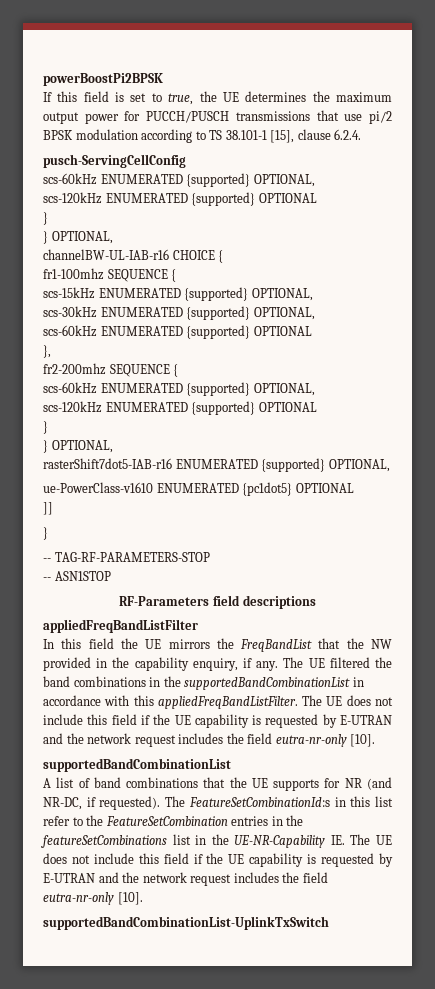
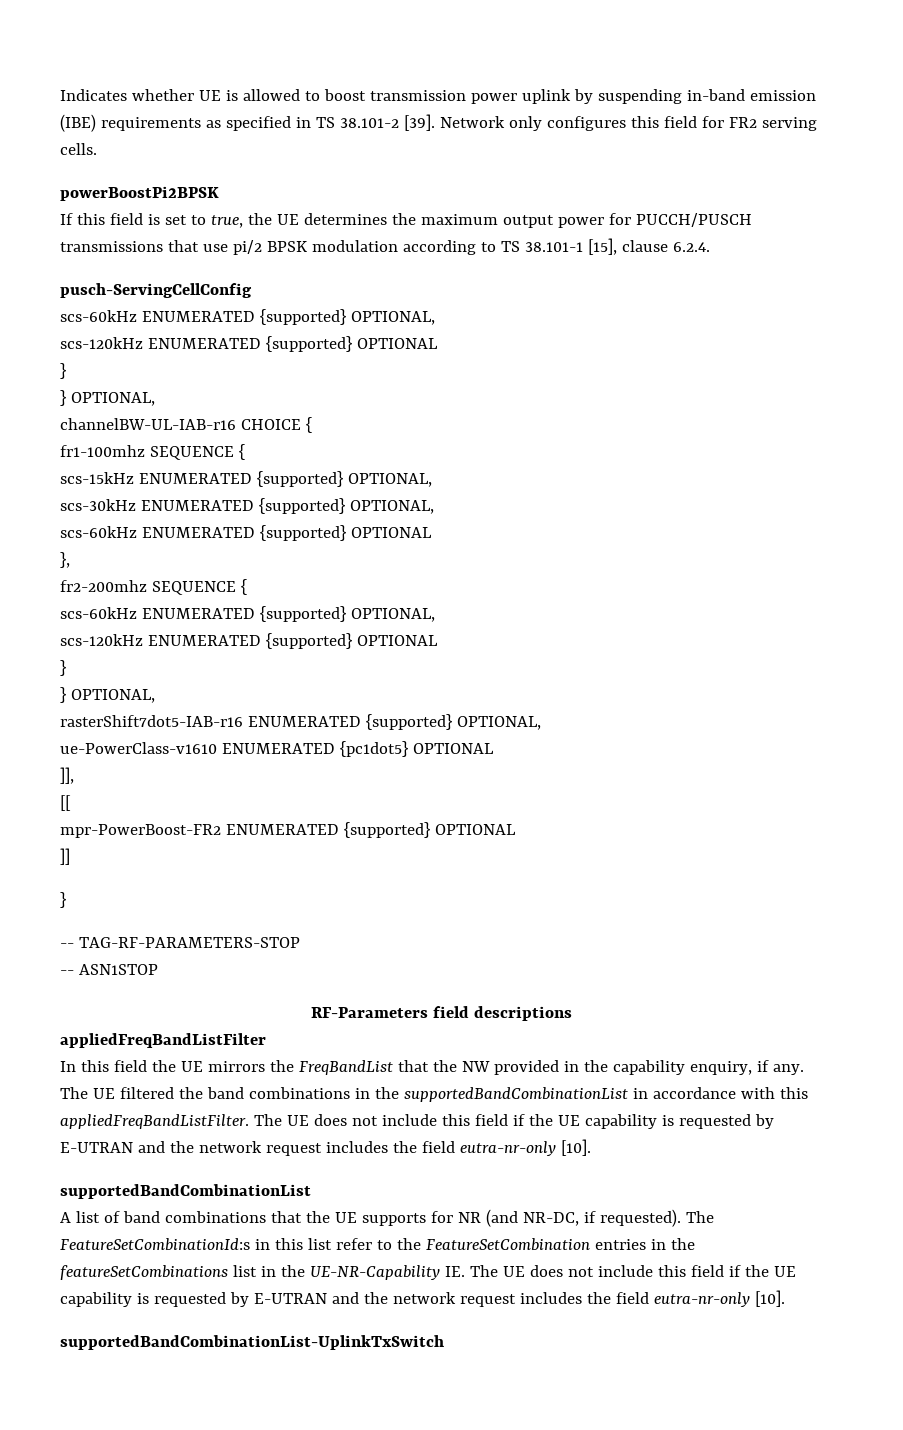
(43, 79) none -> [60,89,816,104] [60,114,817,132] [60,143,97,155] Indicates whether UE is allowed to boost transmission power uplink by suspending in-band emission (IBE) requirements as specified in TS 38.101-2 [39]. Network only configures this field for FR2 serving cells. //
(354, 488) none -> [60,767,74,784] [60,795,71,811] [60,822,516,838] // ]], // [[ // mpr-PowerBoost-FR2 ENUMERATED {supported} OPTIONAL

